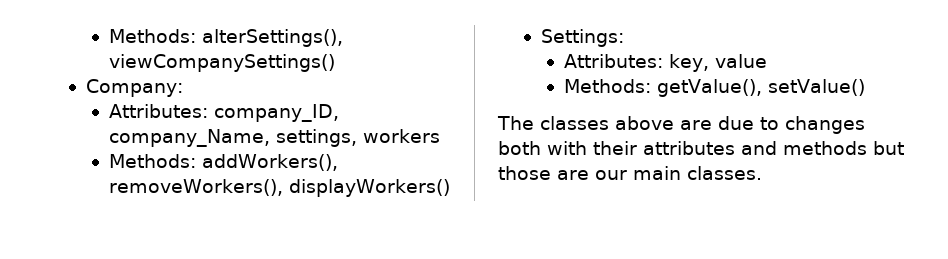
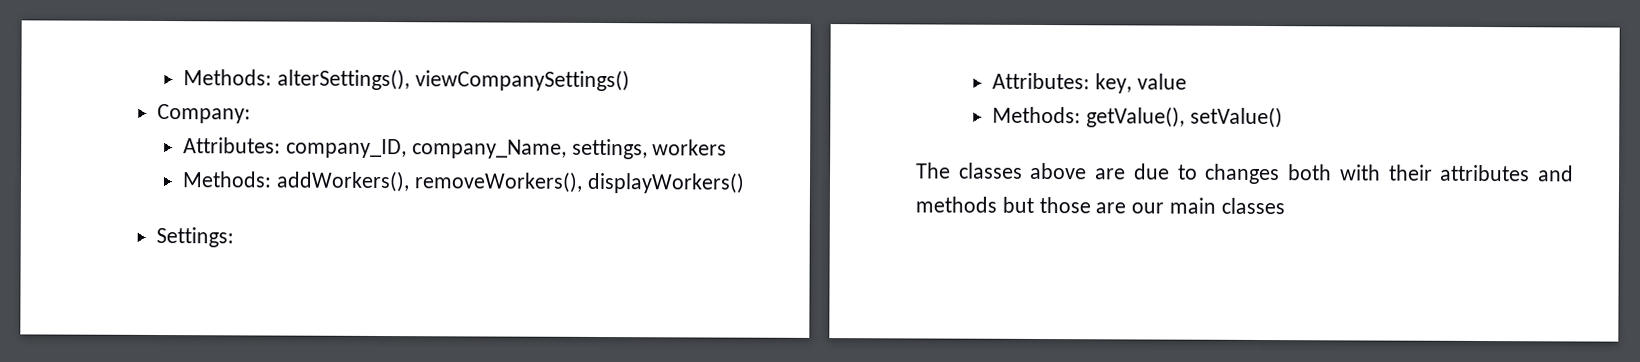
[687,166,762,180] classes. -> [1220,197,1285,215] classes

